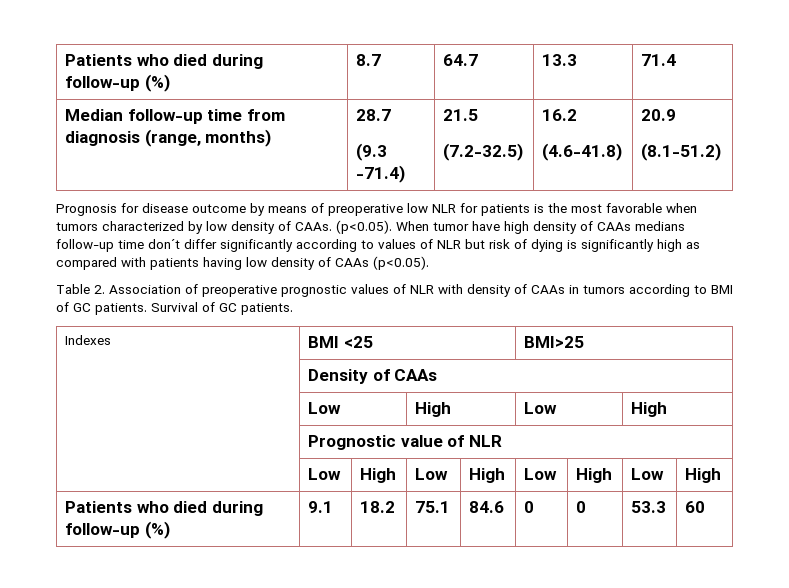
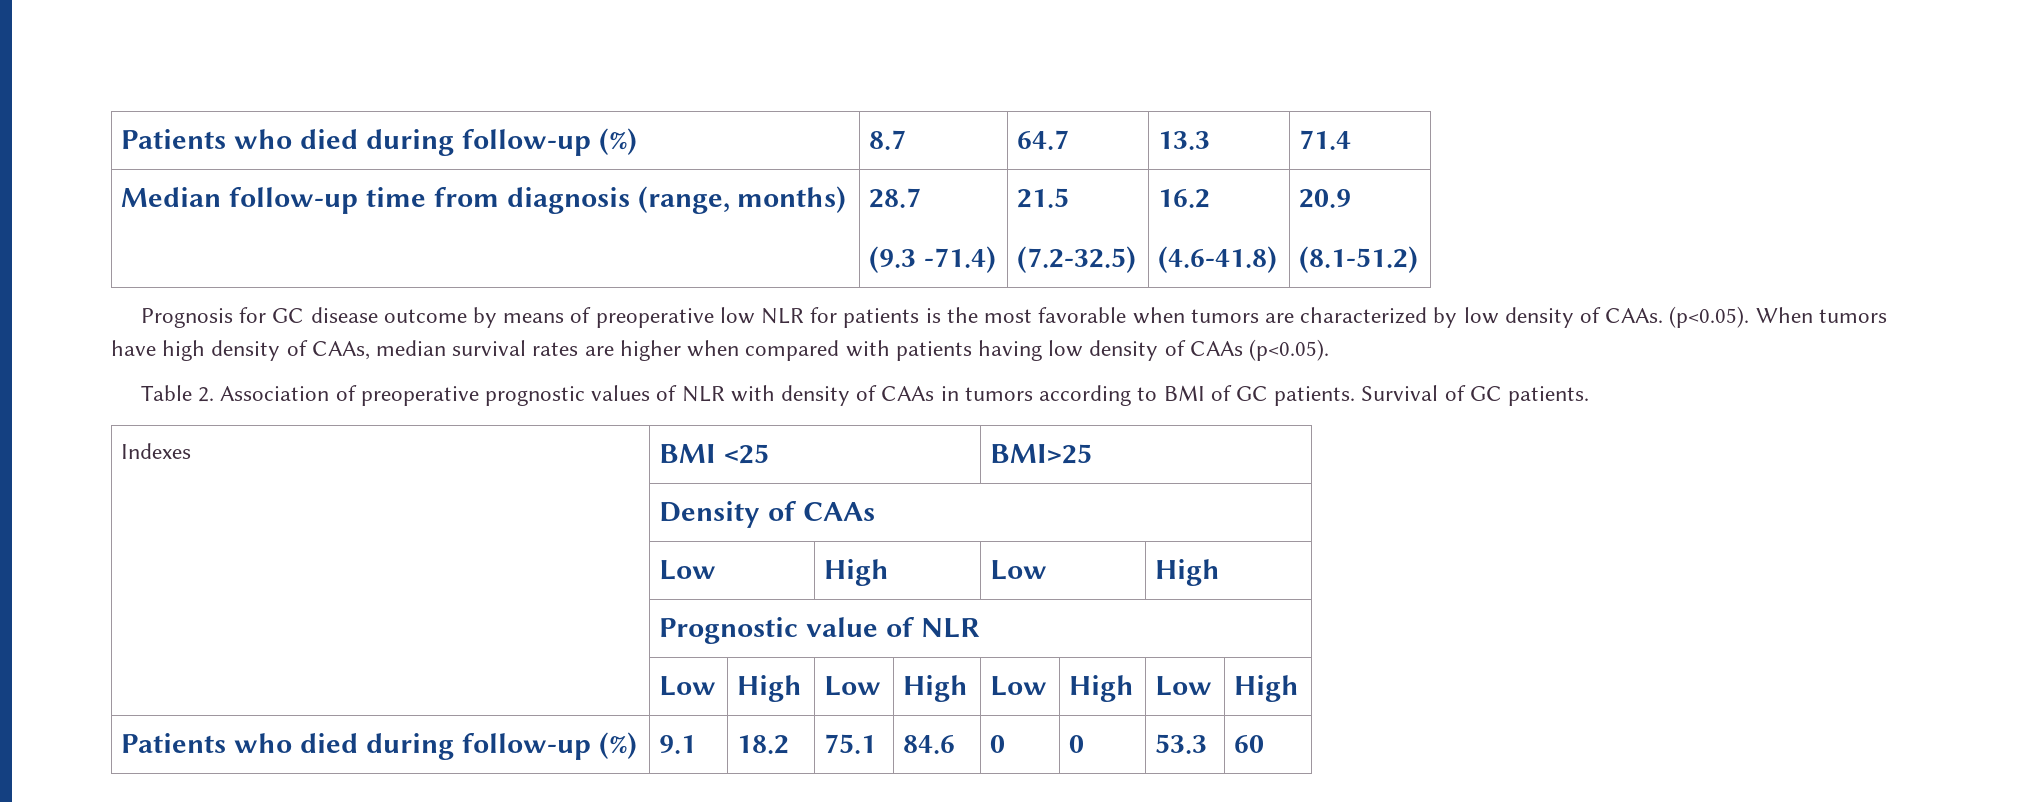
(139, 208) none -> [272,308,305,323] GC
(98, 226) none -> [1264,313,1294,323] are
[433,222,469,231] tumor -> [1818,309,1887,323] tumors
[597,221,685,231] [56,239,700,252] CAAs medians follow-up time don´t differ significantly according to values of NLR but risk of dying is significantly high as -> [311,340,740,361] CAAs, median survival rates are higher when

